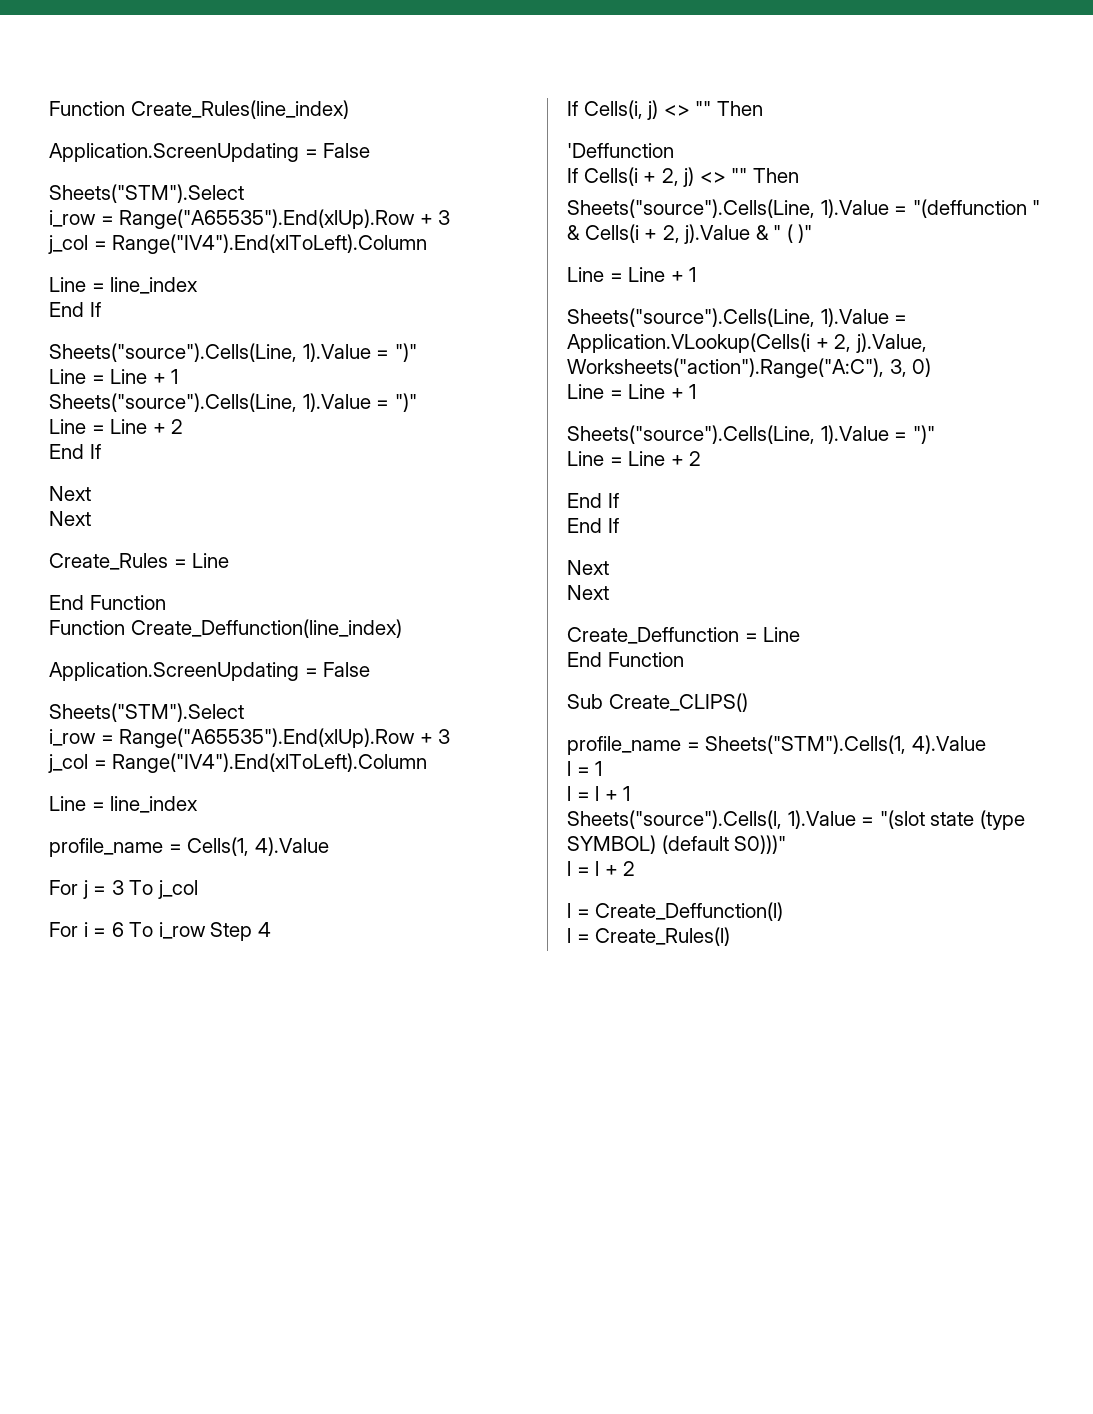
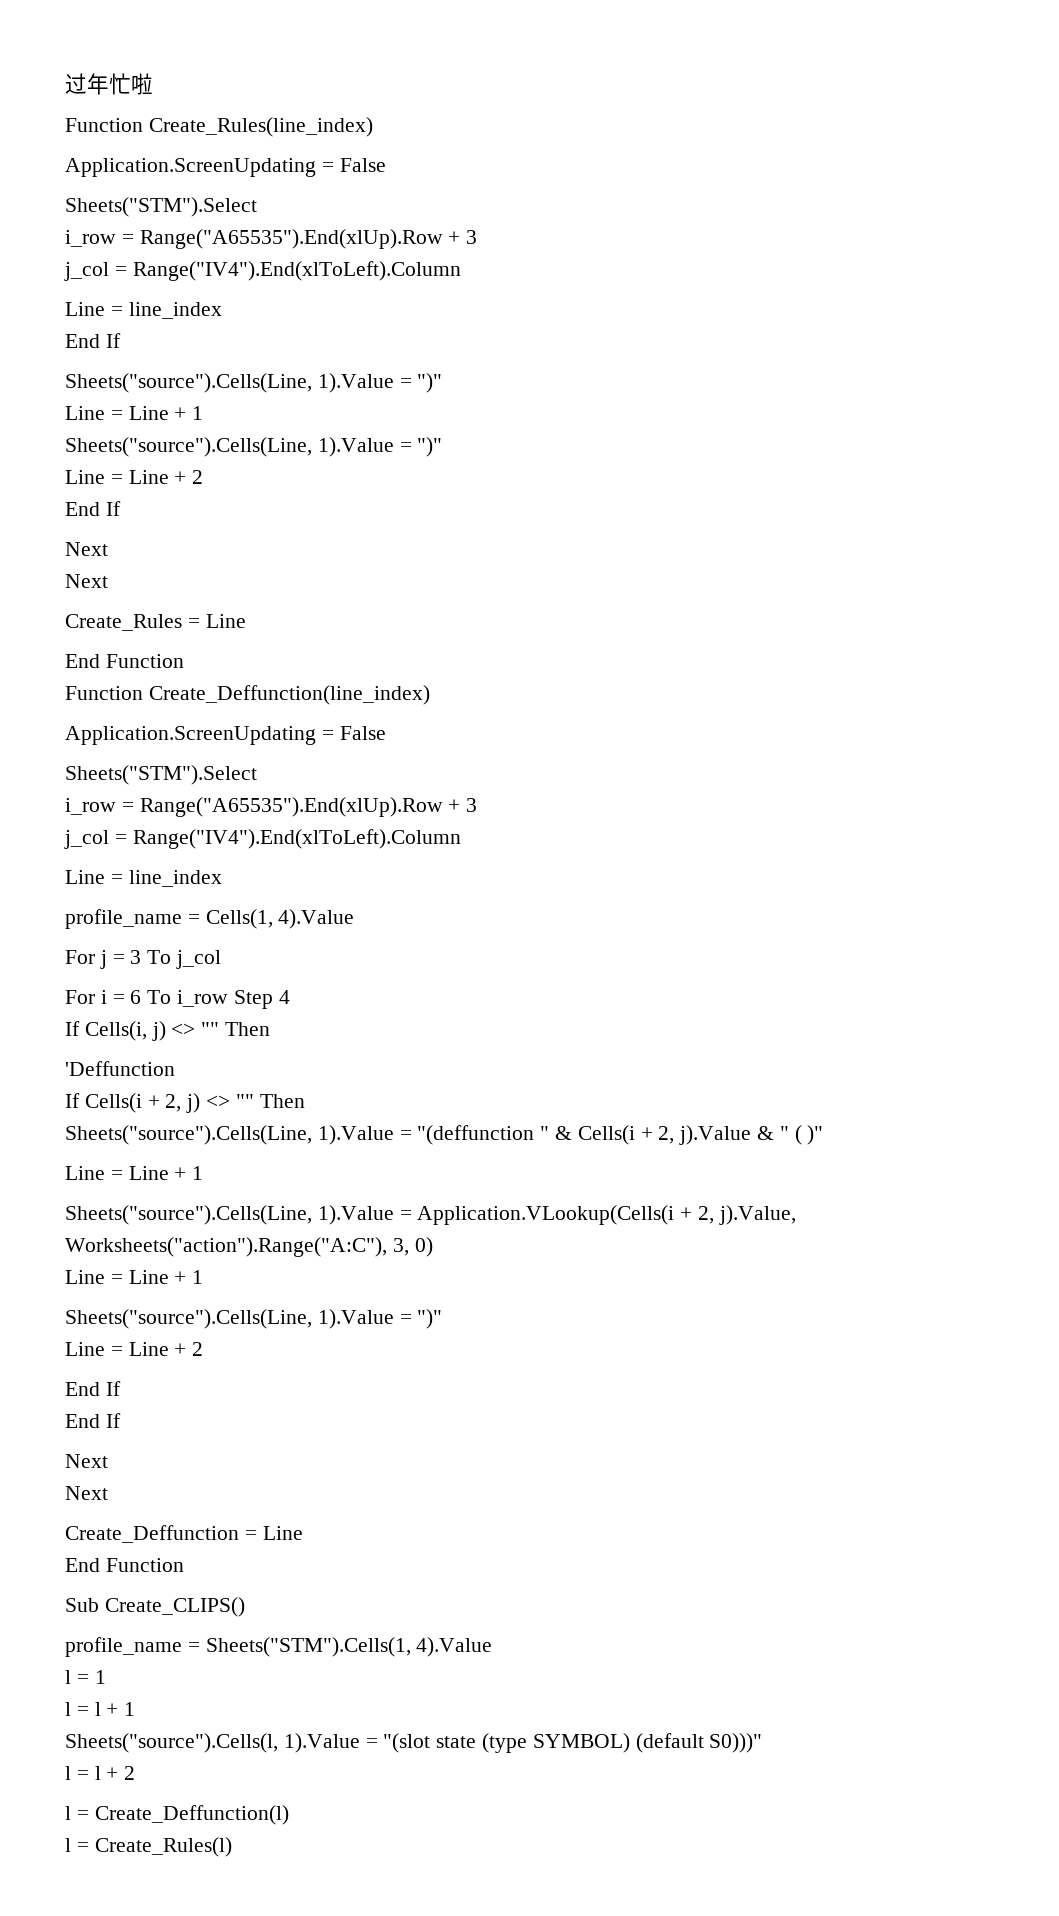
(49, 108) none -> [65,73,153,95] 过年忙啦 //

